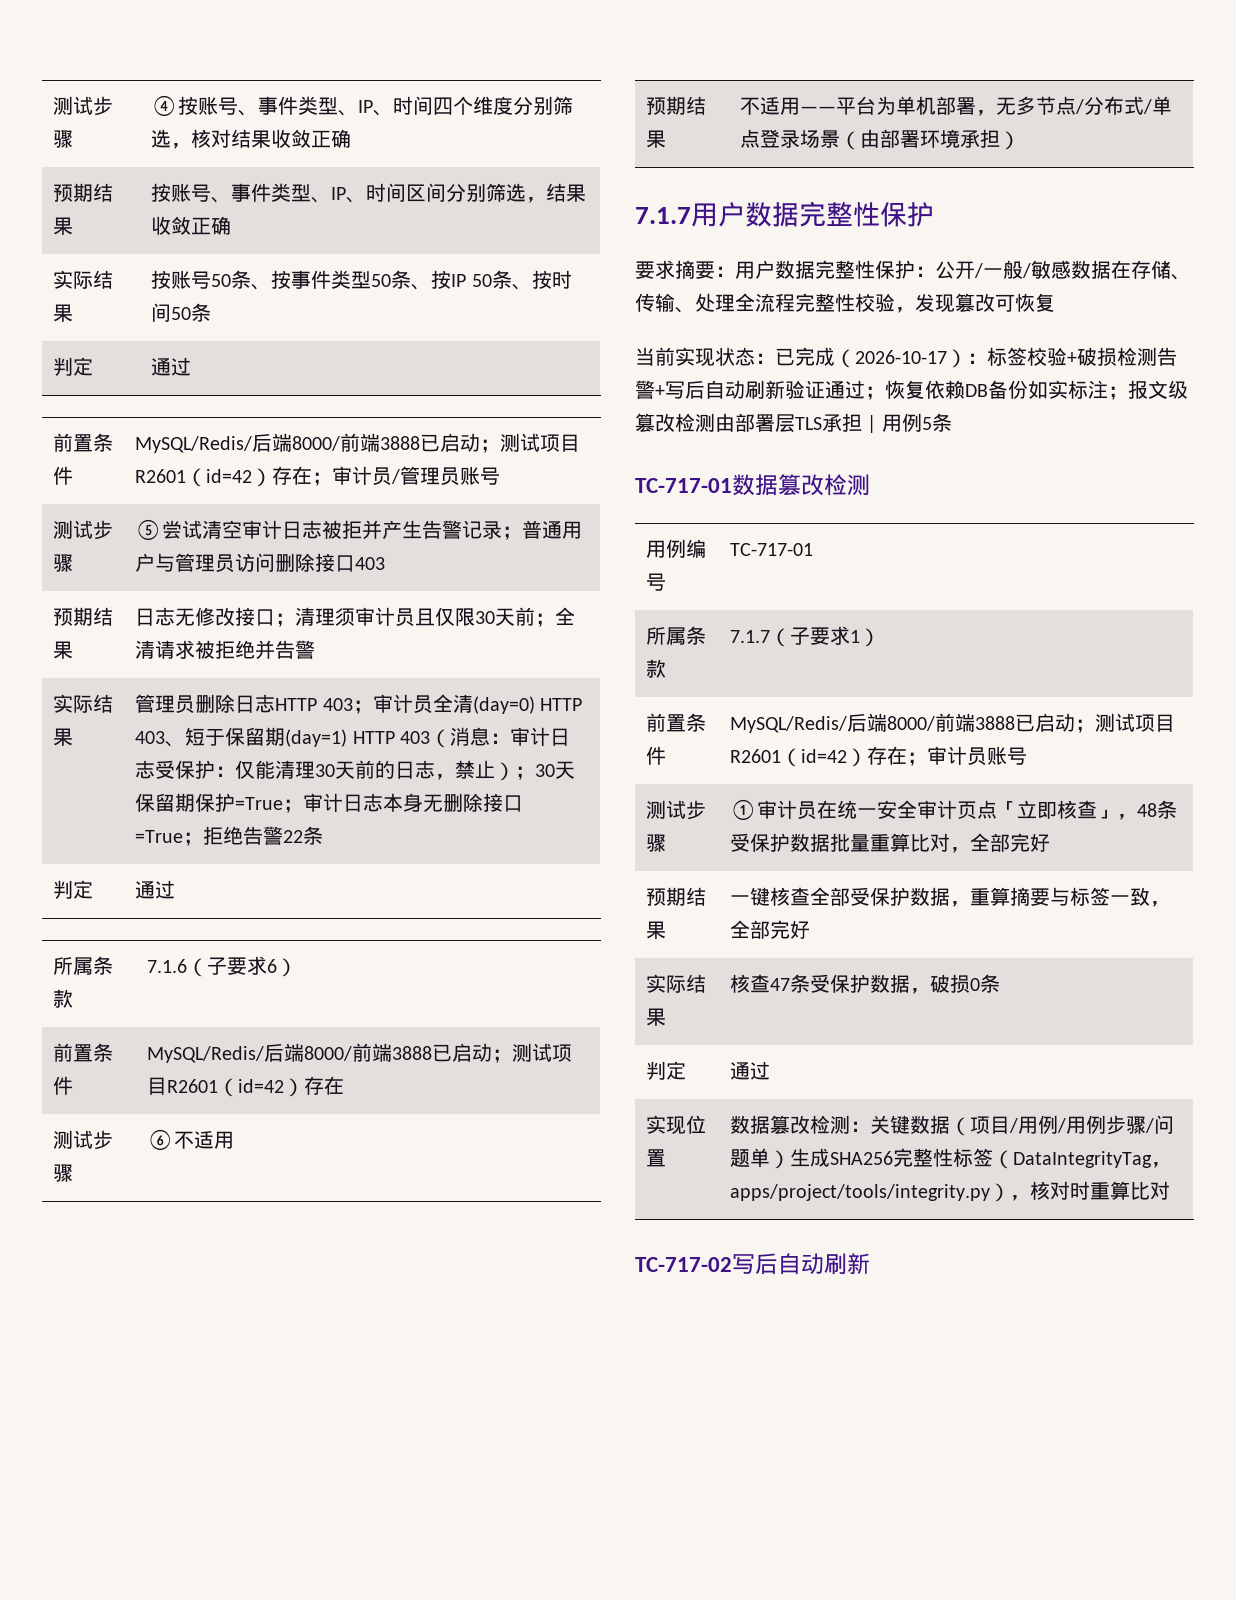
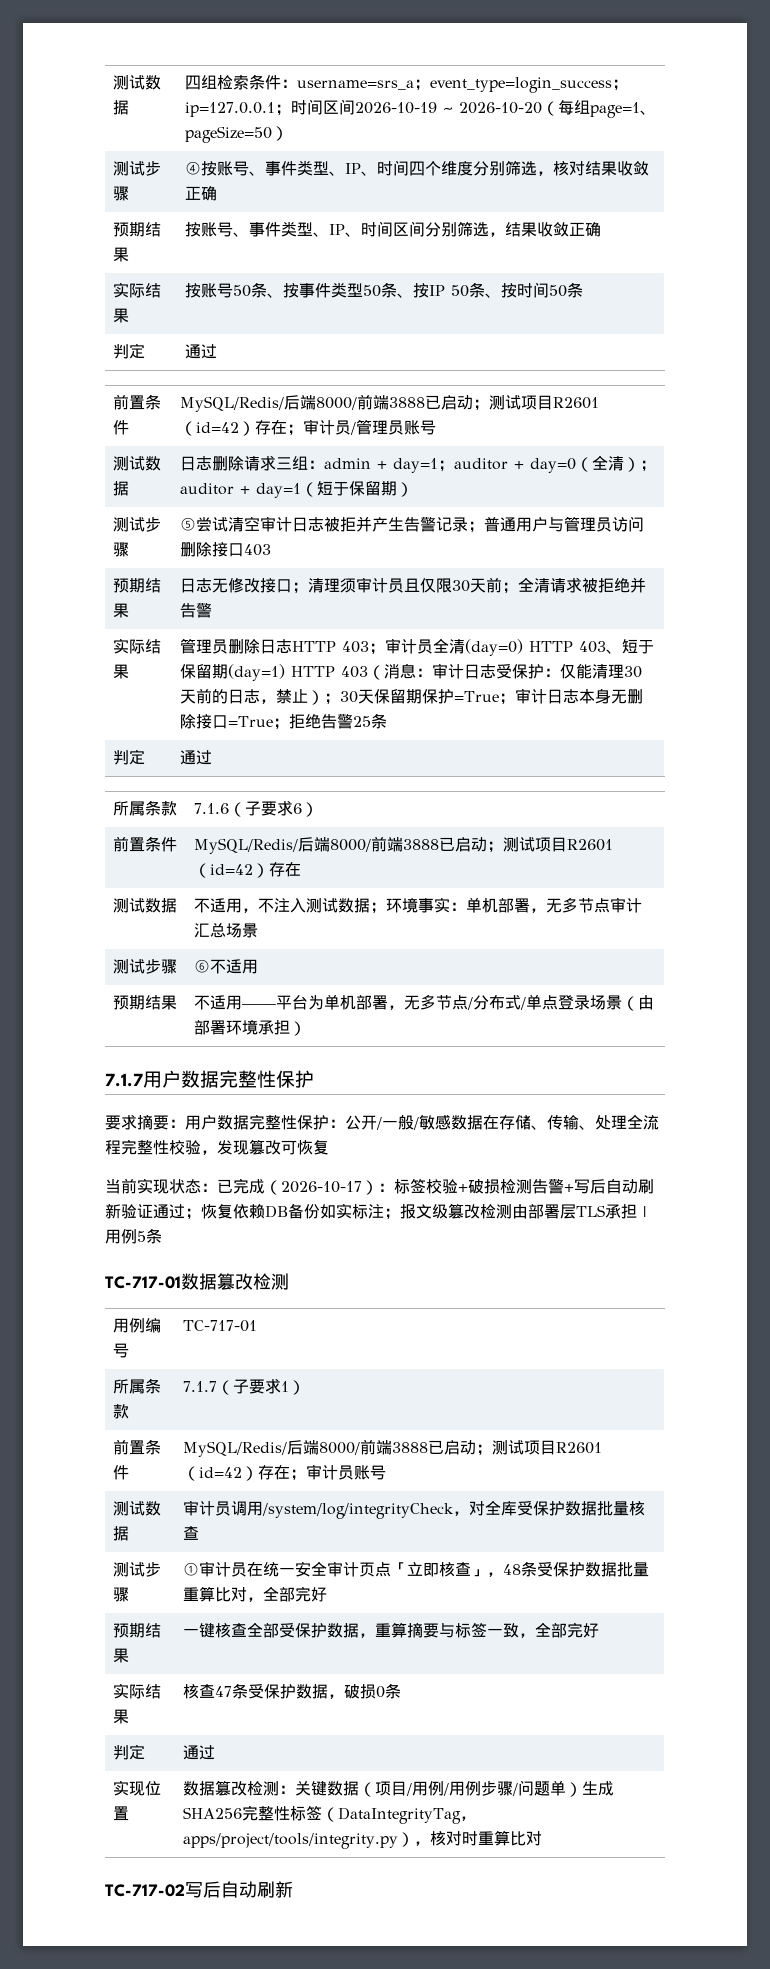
[53,96,94,115] 测试 -> [113,75,162,90] [113,100,130,115] [185,74,629,93] [185,99,657,118] [185,126,289,143] [113,161,146,176] 测试数据 | 四组检索条件：username=srs_a；event_type=login_success；ip=127.0.0.1；时间区间2026-10-19 ~ 2026-10-20（每组page=1、pageSize=50） // 测试
(501, 476) none -> [113,456,162,471] [113,481,130,496] [180,455,657,473] [180,481,414,498] // 测试数据 | 日志删除请求三组：admin + day=1；auditor + day=0（全清）；auditor + day=1（短于保留期）
[283,830,304,843] 22 -> [353,716,372,727] 25
(345, 1085) none -> [113,898,178,913] [194,897,643,914] [194,923,259,938] // 测试数据 | 不适用，不注入测试数据；环境事实：单机部署，无多节点审计汇总场景
(1028, 756) none -> [113,1501,162,1516] [113,1526,130,1541] [183,1500,646,1519] [183,1526,200,1540] // 测试数据 | 审计员调用/system/log/integrityCheck，对全库受保护数据批量核查

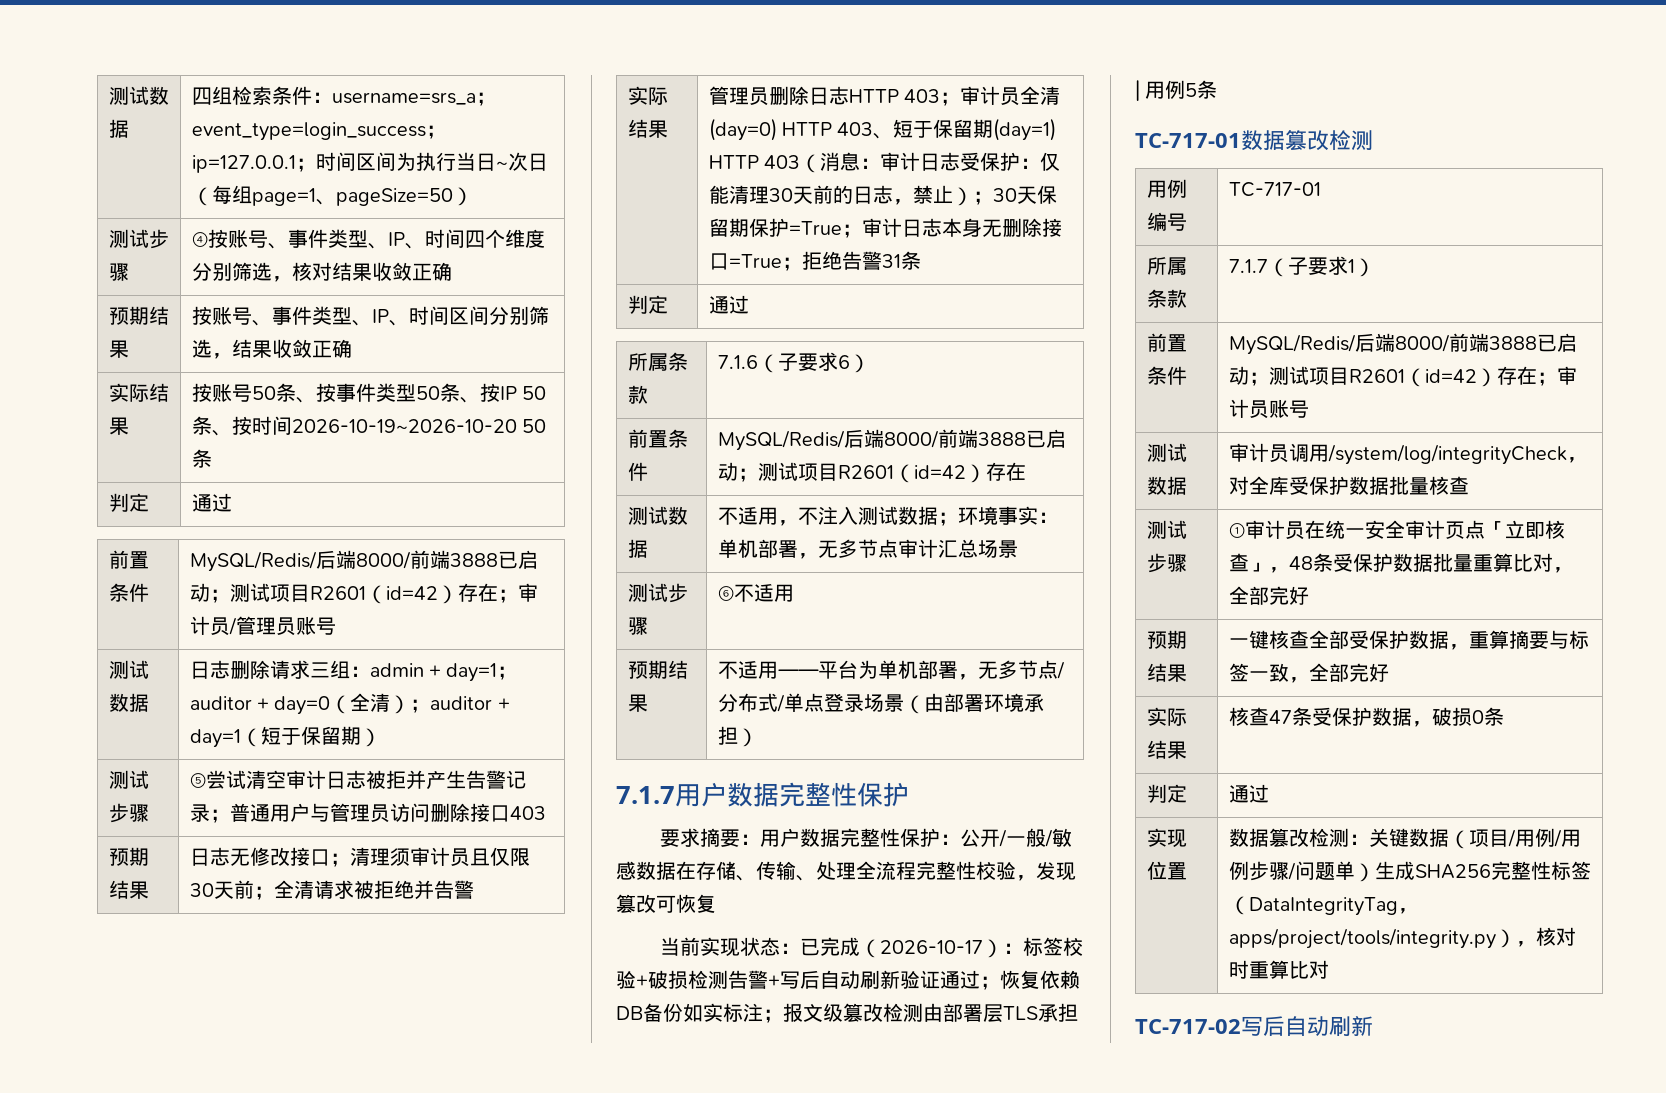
[355,102,543,114] 2026-10-19 ~ 2026-10-20 -> [395,152,548,171] 为执行当日~次日
(550, 290) none -> [291,419,517,433] 2026-10-19~2026-10-20
[353,716,372,727] 25 -> [881,254,901,268] 31

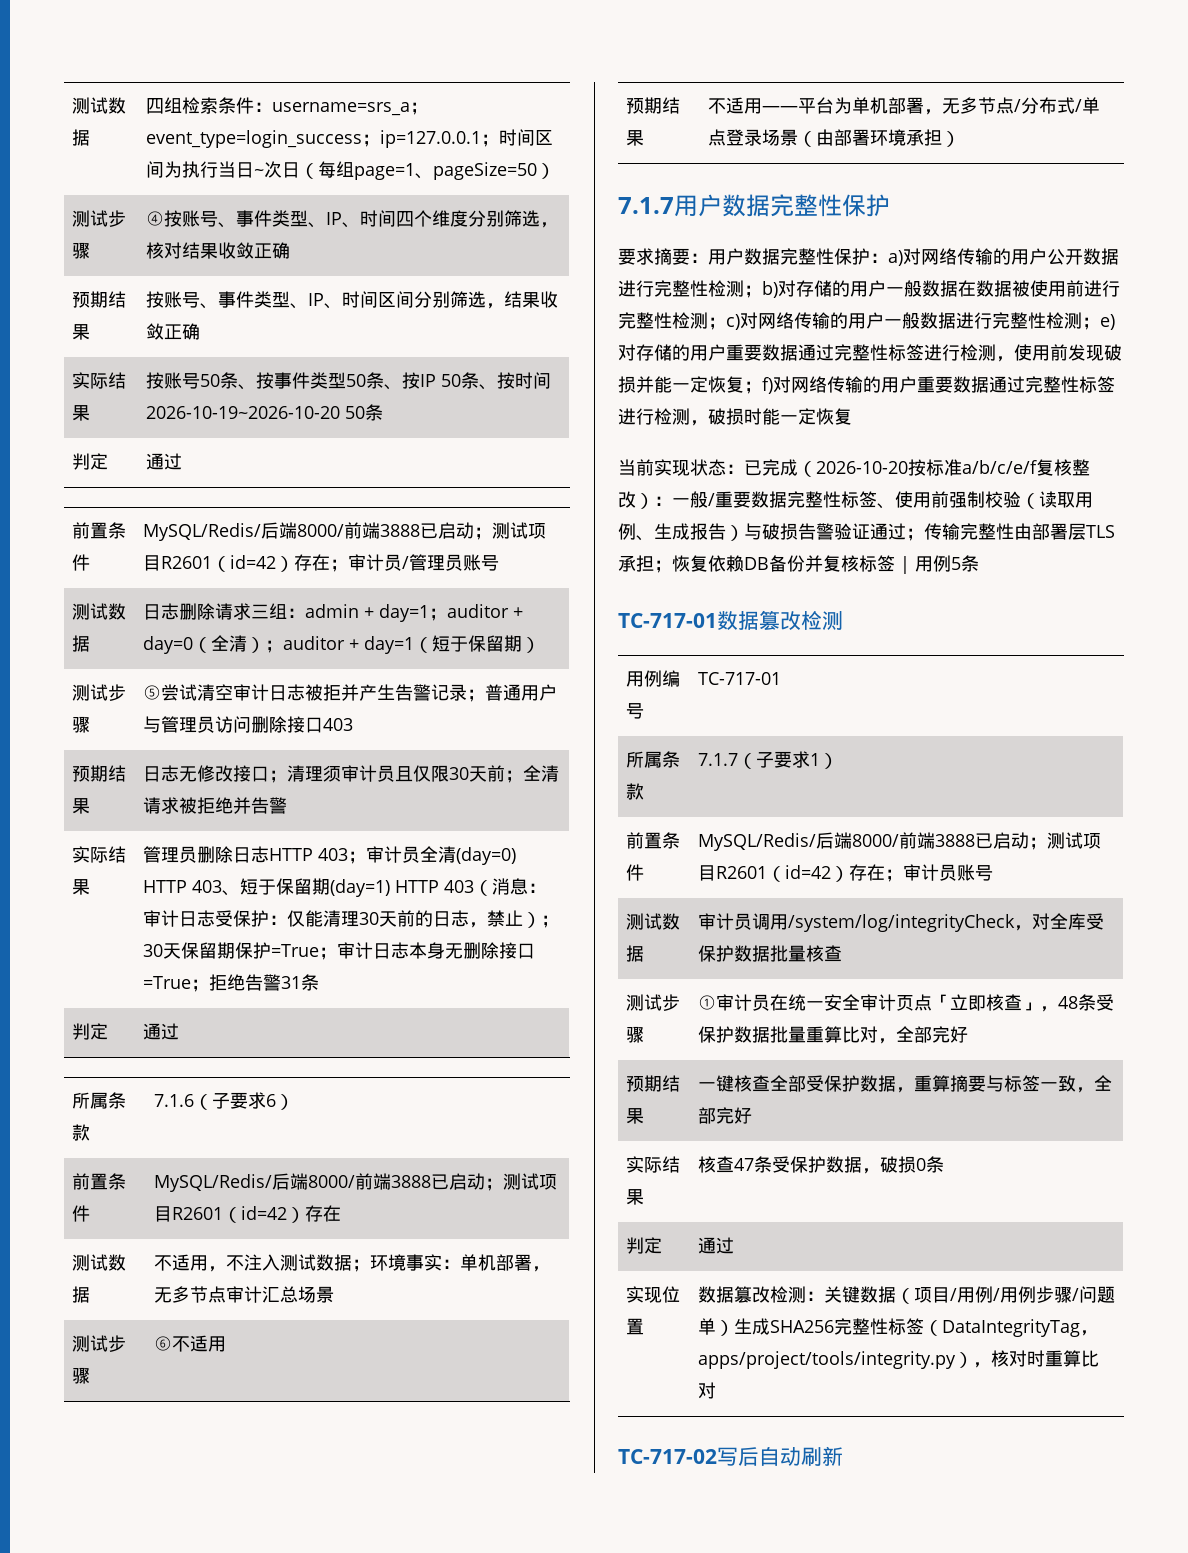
[960,828,1073,847] [616,861,1076,881] [616,894,676,913] 公开/一般/敏感数据在存储、传输、处理全流程完整性校验，发现篡改可 -> [888,248,1119,266] [618,280,1120,298] [618,312,1115,330] [618,344,1122,362] [618,376,1115,394] [618,408,816,426] a)对网络传输的用户公开数据进行完整性检测；b)对存储的用户一般数据在数据被使用前进行完整性检测；c)对网络传输的用户一般数据进行完整性检测；e)对存储的用户重要数据通过完整性标签进行检测，使用前发现破损并能一定恢复；f)对网络传输的用户重要数据通过完整性标签进行检测，破损时能一定
[880,937,1084,958] [616,970,1080,990] [616,1003,1078,1023] 2026-10-17）：标签校验+破损检测告警+写后自动刷新验证通过；恢复依赖DB备份如实标注；报文级篡改检测由部署层TLS承担 -> [816,459,1090,476] [618,491,1093,509] [618,523,1115,541] [618,555,895,573] 2026-10-20按标准a/b/c/e/f复核整改）：一般/重要数据完整性标签、使用前强制校验（读取用例、生成报告）与破损告警验证通过；传输完整性由部署层TLS承担；恢复依赖DB备份并复核标签

